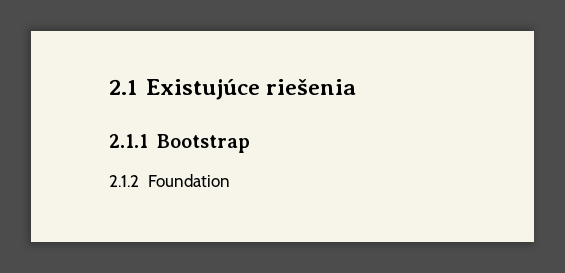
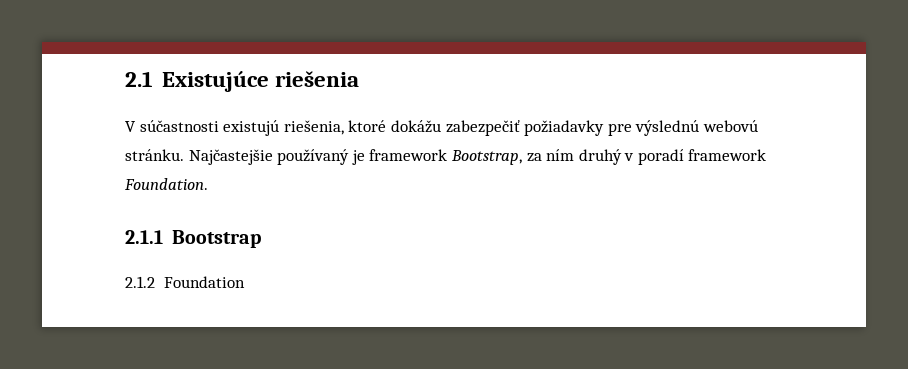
(356, 87) none -> [125,120,758,136] [125,149,767,165] [124,178,208,190] // V súčastnosti existujú riešenia, ktoré dokážu zabezpečiť požiadavky pre výslednú webovú stránku. Najčastejšie používaný je framework Bootstrap, za ním druhý v poradí framework Foundation.

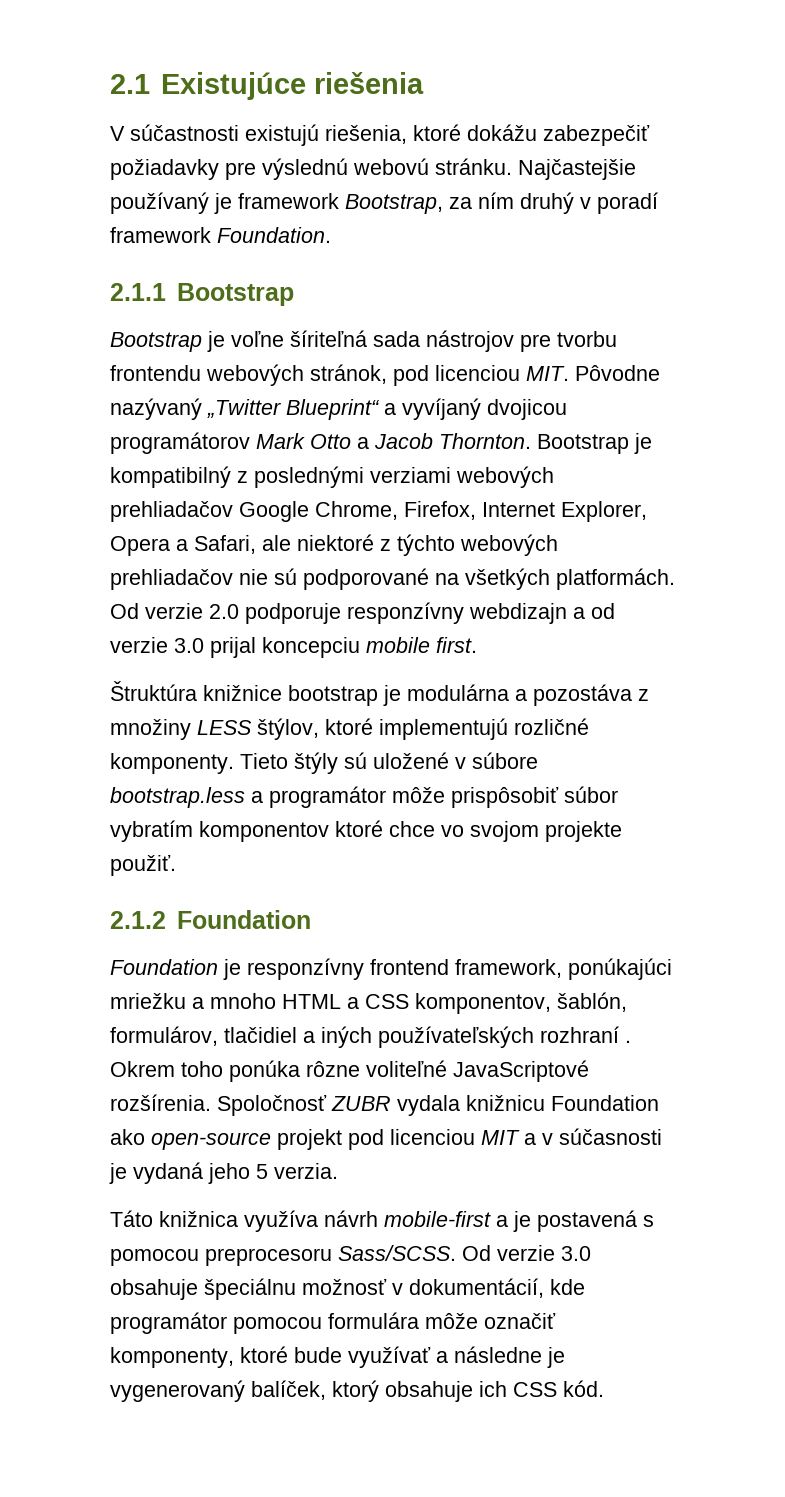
[125,276,245,288] 2.1.2 Foundation -> [110,330,617,352] [110,364,660,386] [110,398,567,420] [110,432,652,454] [110,466,554,488] [110,501,647,522] [110,534,558,556] [110,568,675,590] [110,602,615,624] [110,637,477,658] [110,681,649,706] [110,718,589,740] [110,752,538,774] [110,786,618,808] [110,820,622,842] [110,855,176,876] [110,910,311,929] [110,958,672,980] [110,992,627,1014] [110,1026,631,1048] [110,1060,589,1082] [110,1094,659,1116] [110,1128,662,1150] [109,1162,338,1184] [110,1210,654,1232] [110,1245,591,1266] [110,1278,585,1300] [110,1312,556,1334] [110,1346,565,1368] [110,1380,604,1402] Bootstrap je voľne šíriteľná sada nástrojov pre tvorbu frontendu webových stránok, pod licenciou MIT. Pôvodne nazývaný „Twitter Blueprint“ a vyvíjaný dvojicou programátorov Mark Otto a Jacob Thornton. Bootstrap je kompatibilný z poslednými verziami webových prehliadačov Google Chrome, Firefox, Internet Explorer, Opera a Safari, ale niektoré z týchto webových prehliadačov nie sú podporované na všetkých platformách. Od verzie 2.0 podporuje responzívny webdizajn a od verzie 3.0 prijal koncepciu mobile first. // Štruktúra knižnice bootstrap je modulárna a pozostáva z množiny LESS štýlov, ktoré implementujú rozličné komponenty. Tieto štýly sú uložené v súbore bootstrap.less a programátor môže prispôsobiť súbor vybratím komponentov ktoré chce vo svojom projekte použiť. // 2.1.2 Foundation // Foundation je responzívny frontend framework, ponúkajúci mriežku a mnoho HTML a CSS komponentov, šablón, formulárov, tlačidiel a iných používateľských rozhraní . Okrem toho ponúka rôzne voliteľné JavaScriptové rozšírenia. Spoločnosť ZUBR vydala knižnicu Foundation ako open-source projekt pod licenciou MIT a v súčasnosti je vydaná jeho 5 verzia. // Táto knižnica využíva návrh mobile-first a je postavená s pomocou preprocesoru Sass/SCSS. Od verzie 3.0 obsahuje špeciálnu možnosť v dokumentácií, kde programátor pomocou formulára môže označiť komponenty, ktoré bude využívať a následne je vygenerovaný balíček, ktorý obsahuje ich CSS kód.

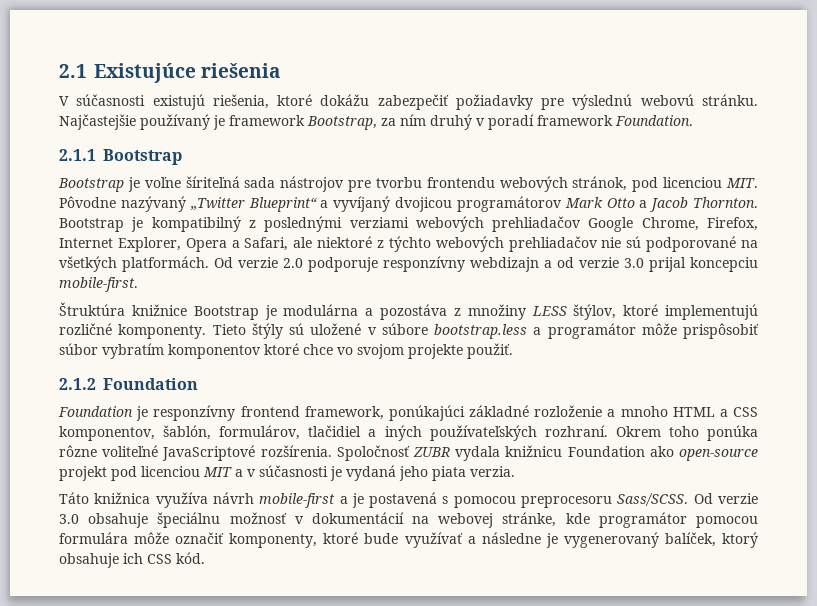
[130,124,239,141] súčastnosti -> [76,94,146,106] súčasnosti
[366,637,477,653] mobile first. -> [59,277,138,292] mobile-first.
[288,685,378,706] bootstrap -> [193,306,259,320] Bootstrap
[110,993,186,1009] mriežku -> [469,405,603,417] základné rozloženie
[540,1026,631,1043] rozhraní . -> [544,425,608,437] rozhraní.
[256,1164,268,1179] 5 -> [432,466,466,481] piata
[409,1278,544,1298] dokumentácií, -> [311,512,557,528] dokumentácií na webovej stránke,

